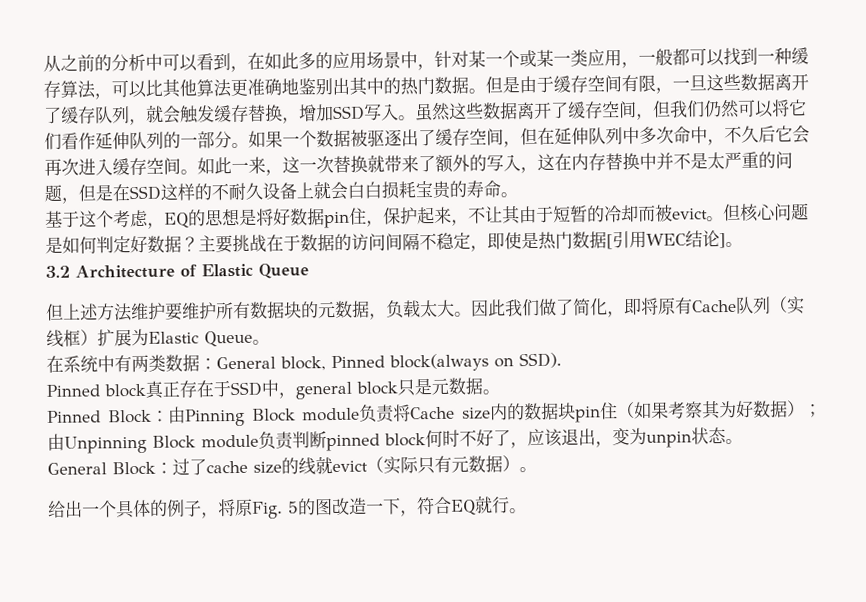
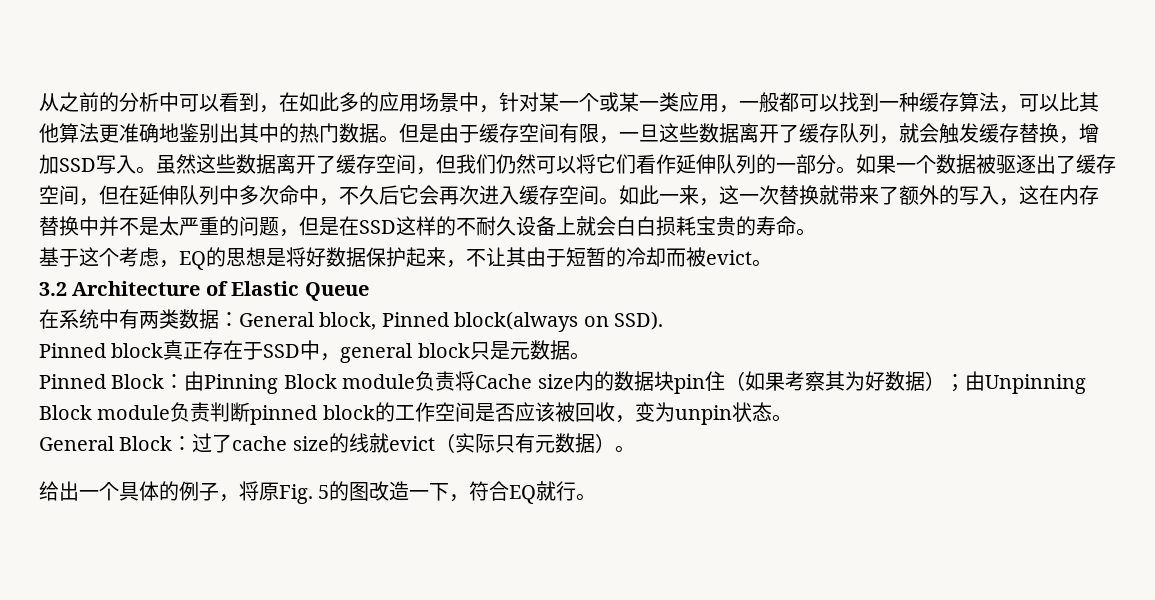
[324,207,384,229] pin住， -> (366, 257) none
[723,203,809,222] [45,230,743,254] 但核心问题是如何判定好数据？主要挑战在于数据的访问间隔不稳定，即使是热门数据[引用WEC结论]。 -> (772, 263) none
[46,296,805,322] [46,328,270,348] // 但上述方法维护要维护所有数据块的元数据，负载太大。因此我们做了简化，即将原有Cache队列（实线框）扩展为Elastic Queue。 -> (369, 291) none
[425,428,596,449] 何时不好了，应该退出 -> [374,402,615,422] 的工作空间是否应该被回收

